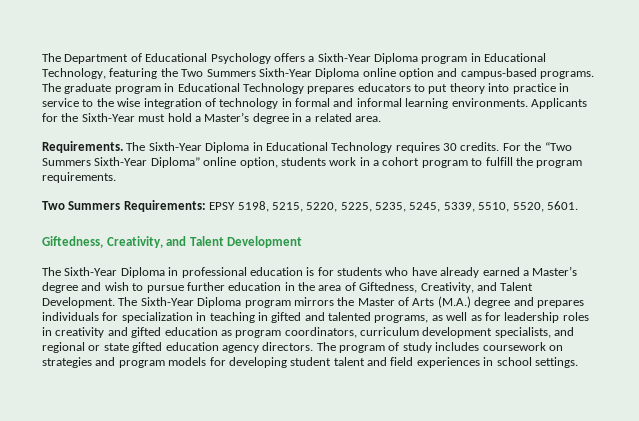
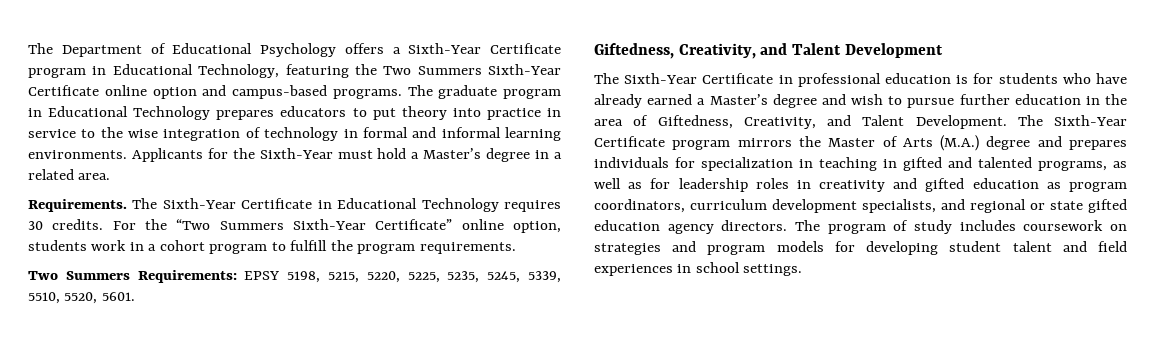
[374,53,418,64] Diploma -> [490,43,561,54] Certificate
[315,68,360,79] Diploma -> [28,85,99,96] Certificate
[205,142,250,153] Diploma -> [241,198,313,209] Certificate
[150,157,200,168] Diploma” -> [375,219,453,230] Certificate”
[120,267,165,278] Diploma -> [702,73,774,84] Certificate
[197,297,242,308] Diploma -> [594,136,665,147] Certificate

